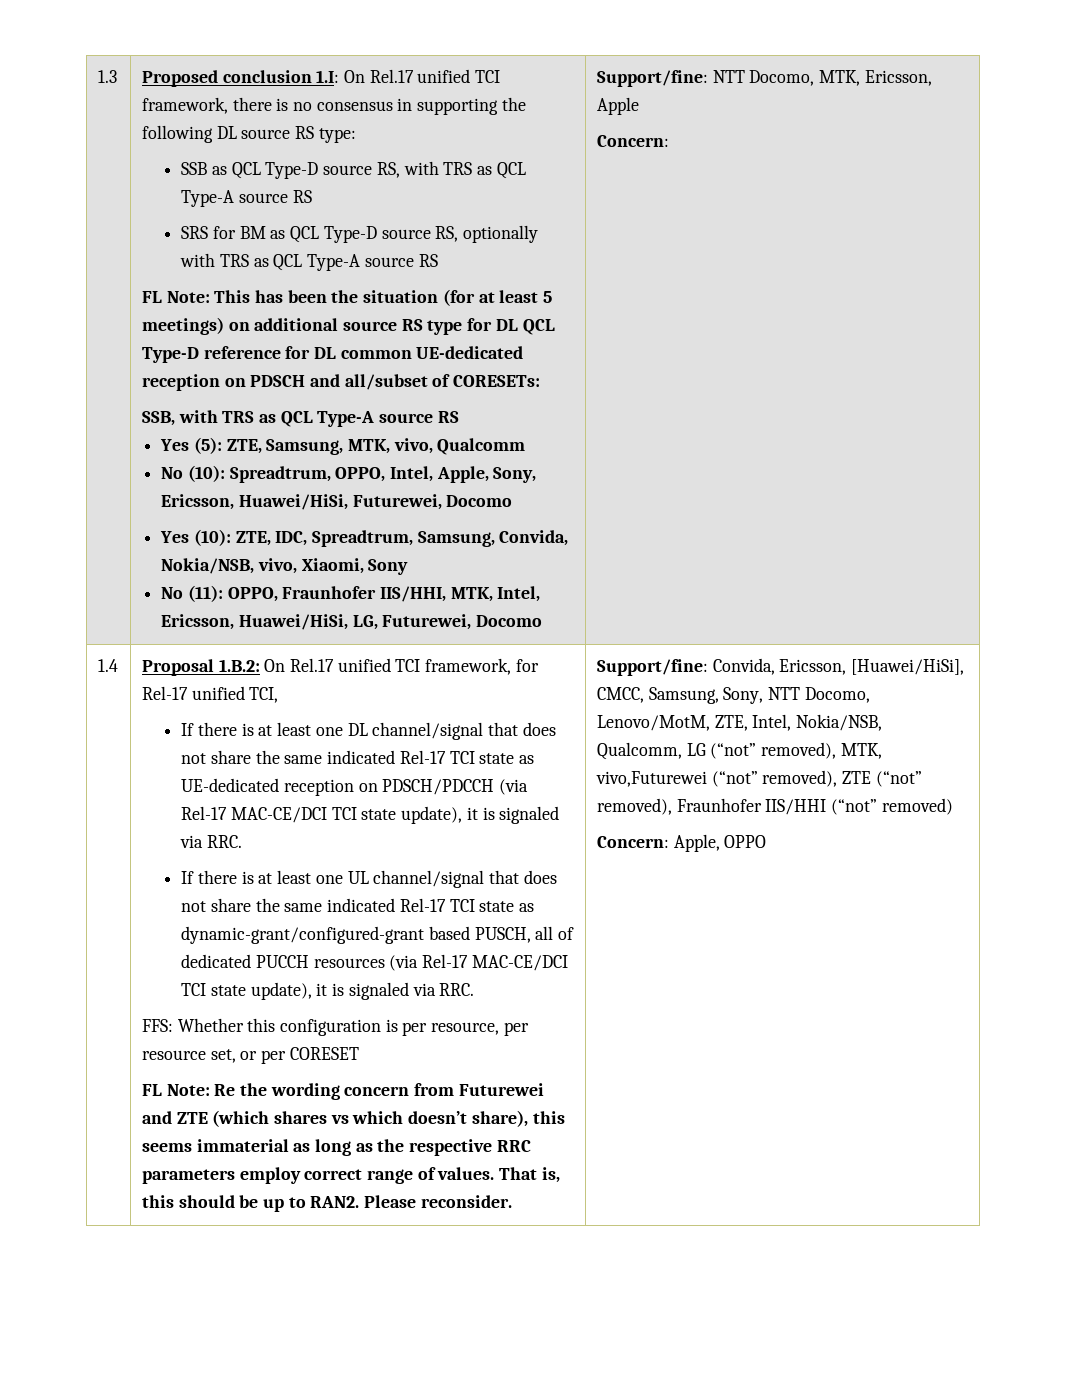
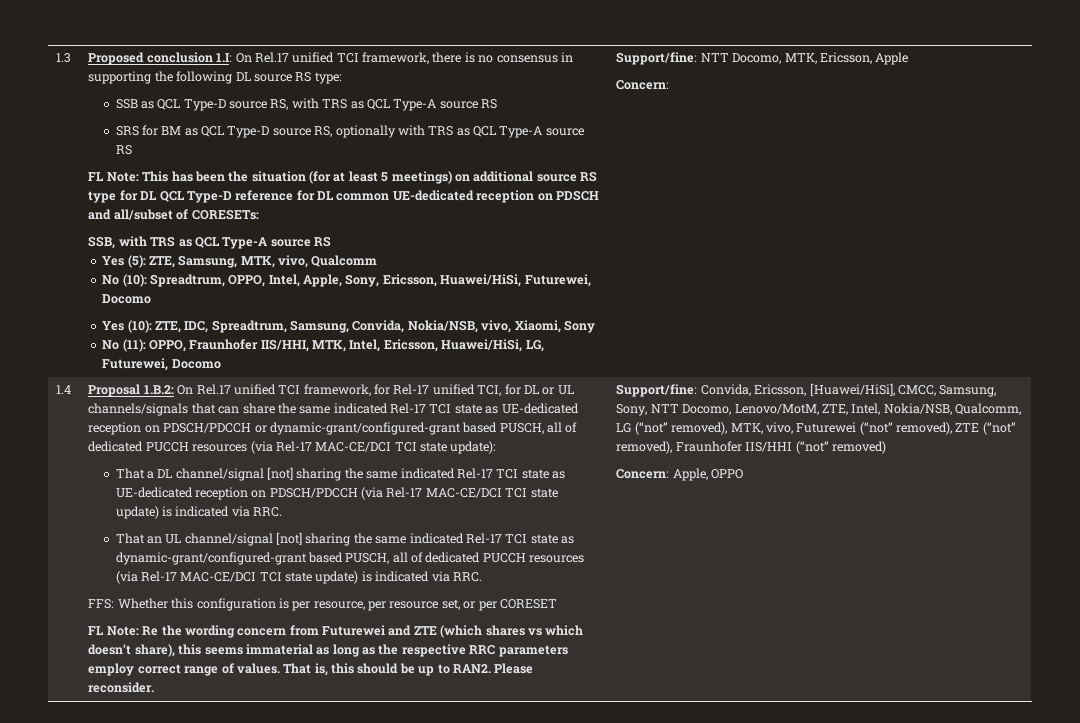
[181,722,556,740] [181,750,251,764] // If there is at least one DL channel/signal that does not share -> [504,384,574,395] [88,403,579,416] [88,422,578,435] [88,441,497,454] [115,467,342,481] for DL or UL channels/signals that can share the same indicated Rel-17 TCI state as UE-dedicated reception on PDSCH/PDCCH or dynamic-grant/configured-grant based PUSCH, all of dedicated PUCCH resources (via Rel-17 MAC-CE/DCI TCI state update): // That a DL channel/signal [not] sharing
[401,806,560,824] [180,835,242,848] [181,870,557,888] [181,898,251,912] update), it is signaled via RRC. // If there is at least one UL channel/signal that does not share -> [115,506,283,519] [115,532,351,546] update) is indicated via RRC. // That an UL channel/signal [not] sharing
[250,982,409,1000] update), it is signaled -> [315,571,430,584] update) is indicated
[595,771,707,787] vivo,Futurewei -> [765,422,857,434] vivo, Futurewei

